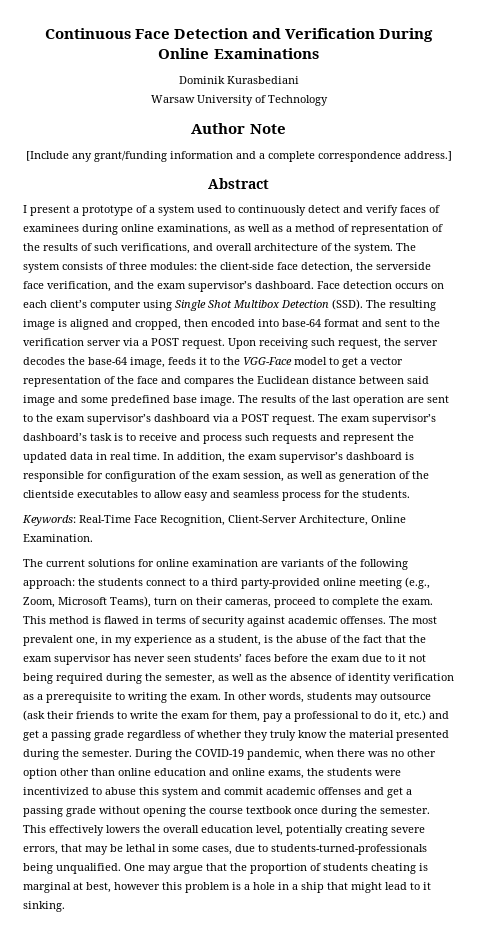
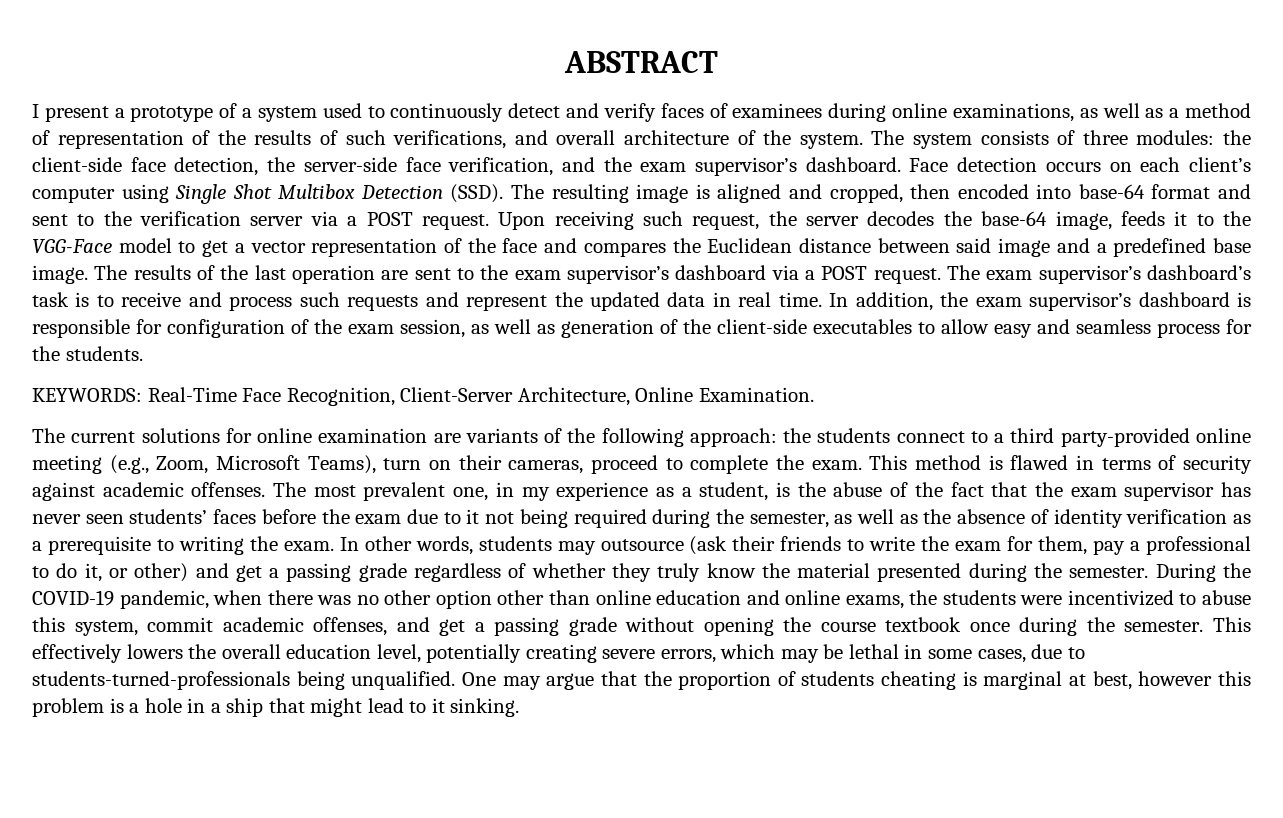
[44,28,434,42] [158,48,319,59] [178,76,299,84] [150,95,328,106] [191,123,286,134] [25,151,452,162] [208,178,269,189] Continuous Face Detection and Verification During Online Examinations // Dominik Kurasbediani // Warsaw University of Technology // Author Note // [Include any grant/funding information and a complete correspondence address.] // Abstract -> [564,51,718,73] ABSTRACT
[376,262,431,270] serverside -> [303,157,397,172] server-side
[81,397,108,403] some -> [1096,243,1107,253] a
[23,490,74,498] clientside -> [717,319,807,334] client-side
[22,515,76,526] Keywords: -> [32,388,142,402] KEYWORDS:
[404,710,426,721] etc.) -> [108,563,189,582] or other)
[162,787,221,798] system and -> [74,620,138,636] system,
[318,787,361,795] offenses -> [313,617,388,636] offenses,
[61,844,82,852] that -> [720,644,776,659] which

